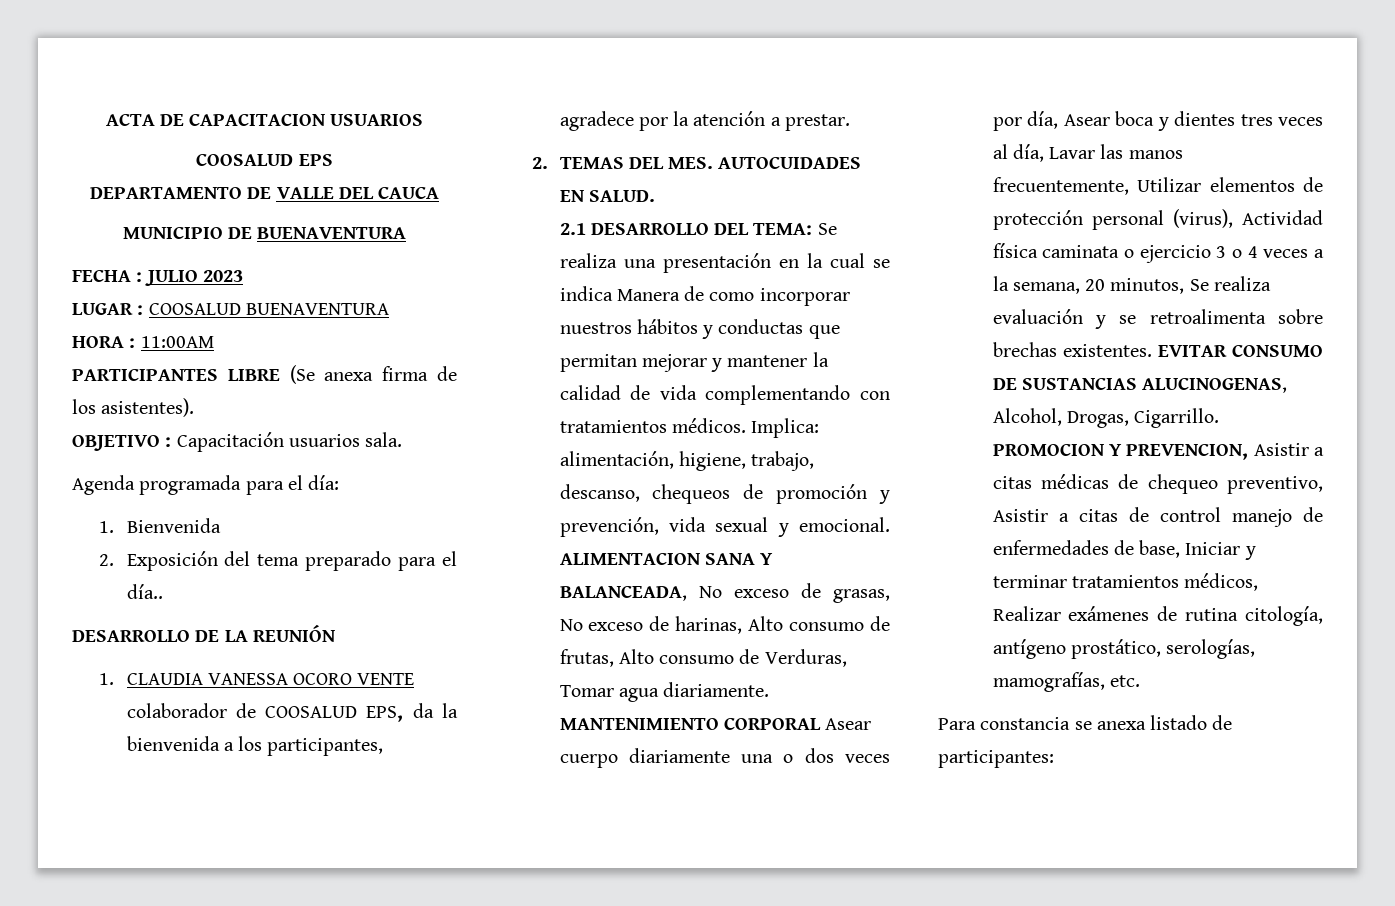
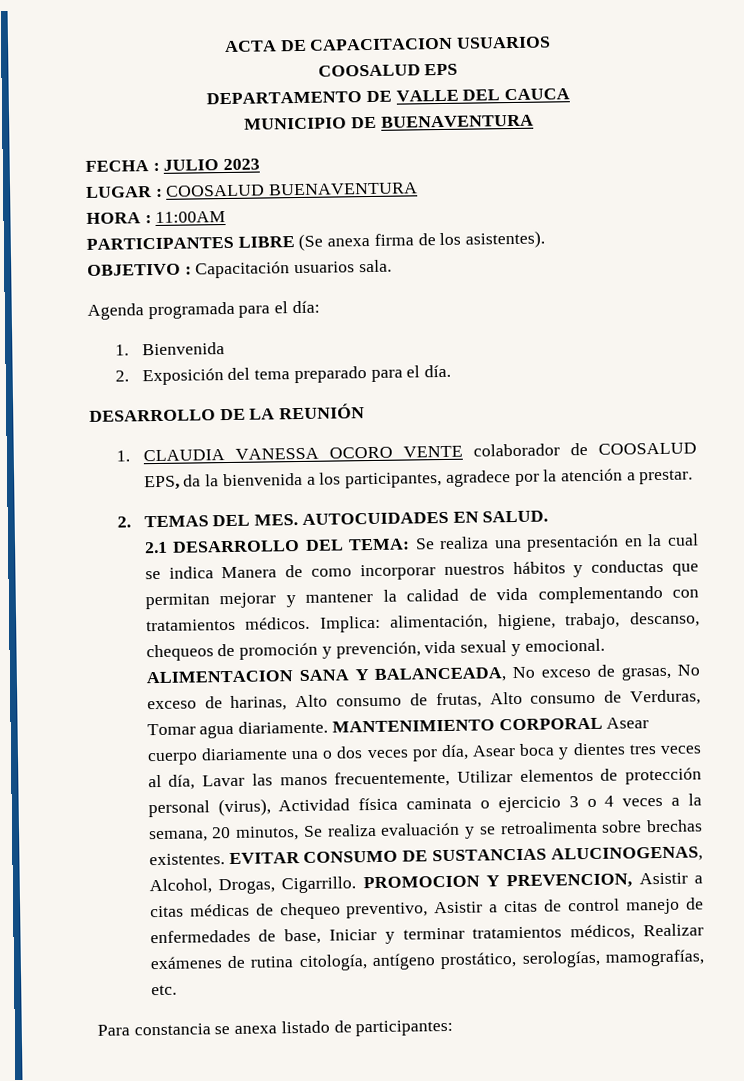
[126,584,163,599] día.. -> [424,364,452,378] día.

